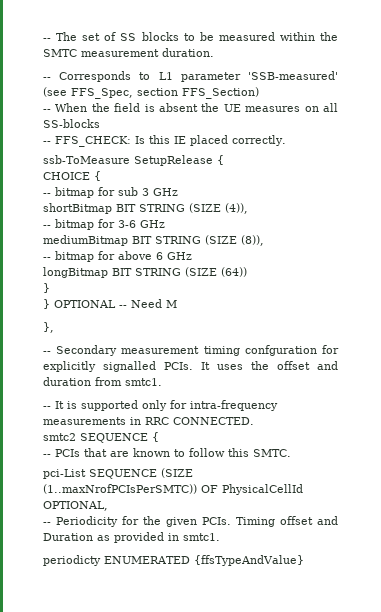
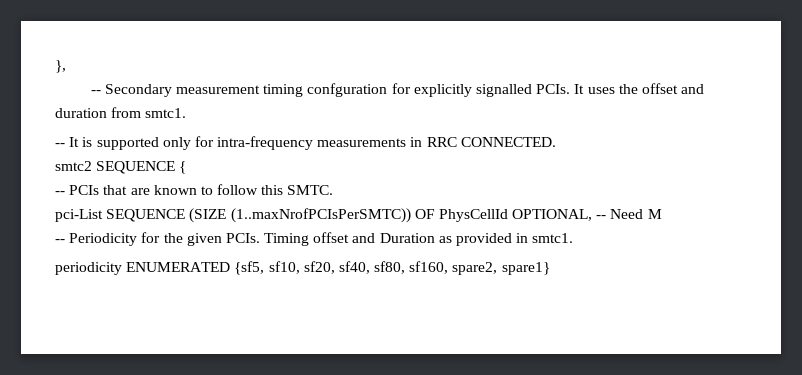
[43,32,338,41] [43,48,214,57] [43,71,338,82] [43,87,259,99] [43,103,338,112] [43,119,100,128] [43,135,286,147] [43,155,224,166] [43,171,101,181] [43,187,178,198] [43,203,248,214] [43,219,165,230] [43,235,264,246] [43,251,192,262] [43,267,247,278] [43,283,50,293] [43,299,177,309] -- The set of SS blocks to be measured within the SMTC measurement duration. // -- Corresponds to L1 parameter 'SSB-measured' (see FFS_Spec, section FFS_Section) // -- When the field is absent the UE measures on all SS-blocks // -- FFS_CHECK: Is this IE placed correctly. // ssb-ToMeasure SetupRelease { // CHOICE { // -- bitmap for sub 3 GHz // shortBitmap BIT STRING (SIZE (4)), // -- bitmap for 3-6 GHz // mediumBitmap BIT STRING (SIZE (8)), // -- bitmap for above 6 GHz // longBitmap BIT STRING (SIZE (64)) // } // } OPTIONAL -- Need M // -> (55, 66) none
[222,484,303,495] PhysicalCellId -> [438,209,508,222] PhysCellId
(108, 506) none -> [596,209,662,219] -- Need M
[43,555,304,566] periodicty ENUMERATED {ffsTypeAndValue} -> [55,261,550,275] periodicity ENUMERATED {sf5, sf10, sf20, sf40, sf80, sf160, spare2, spare1}

